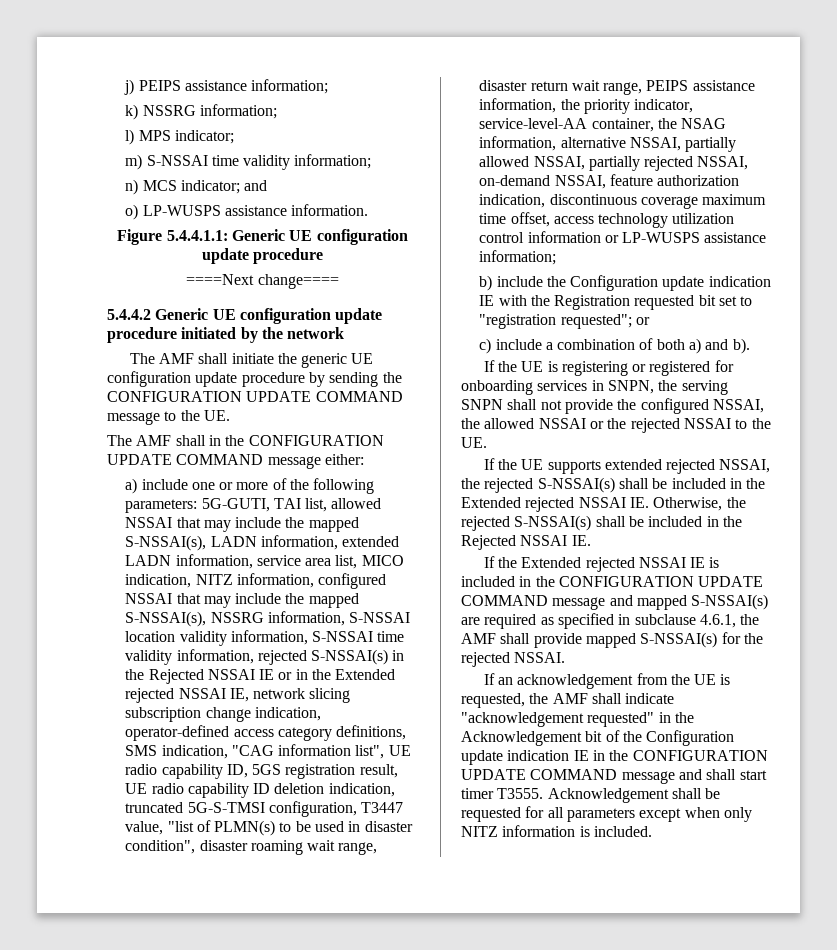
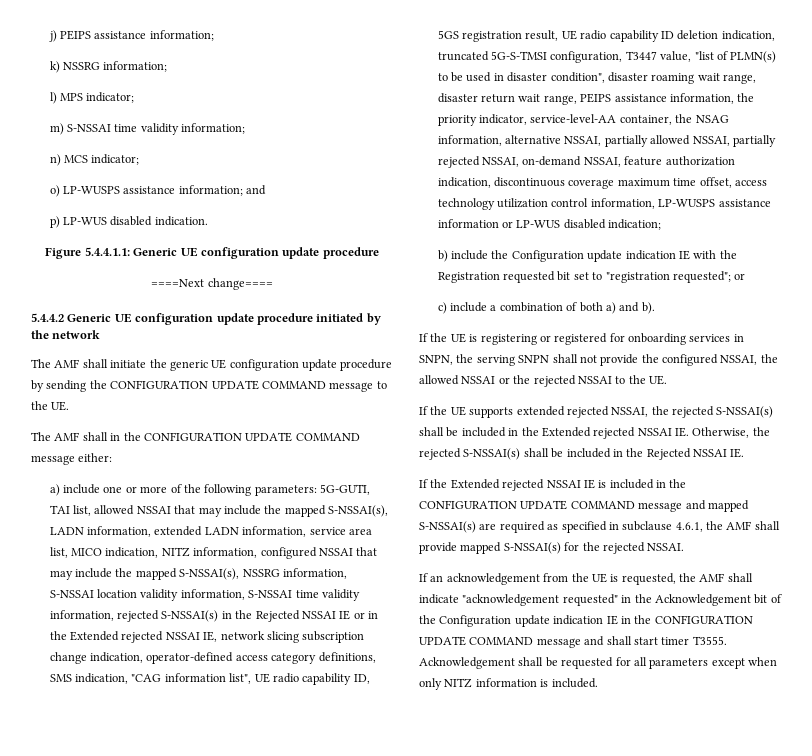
[244,180,268,191] and -> (140, 159) none
[291,204,369,216] information. -> [178,185,267,196] [49,216,208,228] information; and // p) LP-WUS disabled indication.
[527,231,767,243] [479,250,557,265] information or LP-WUSPS assistance information; -> [590,198,771,209] [437,219,662,230] information, LP-WUSPS assistance information or LP-WUS disabled indication;

